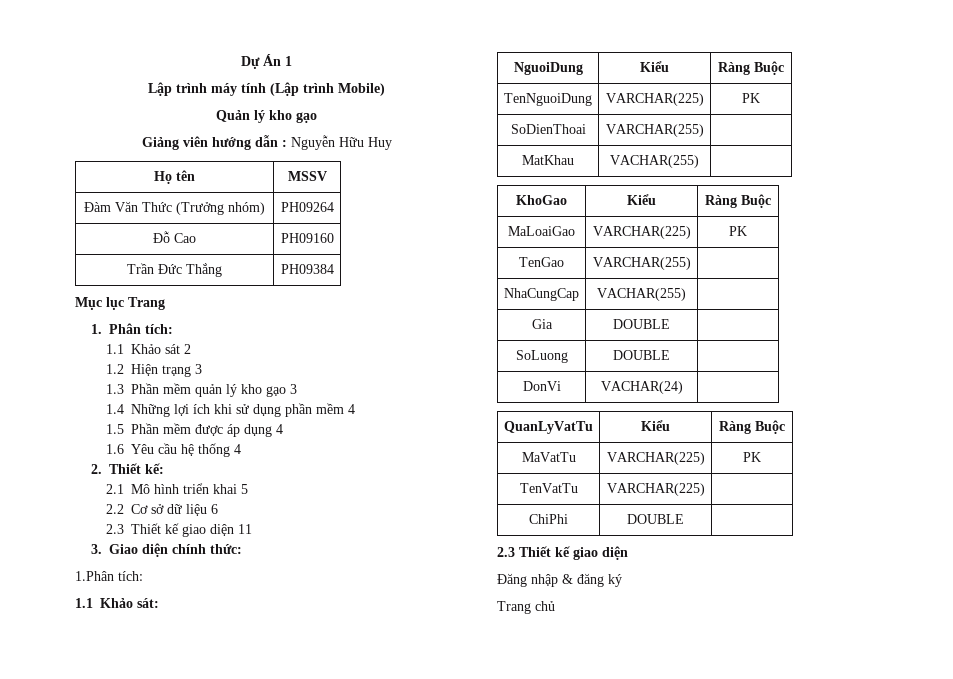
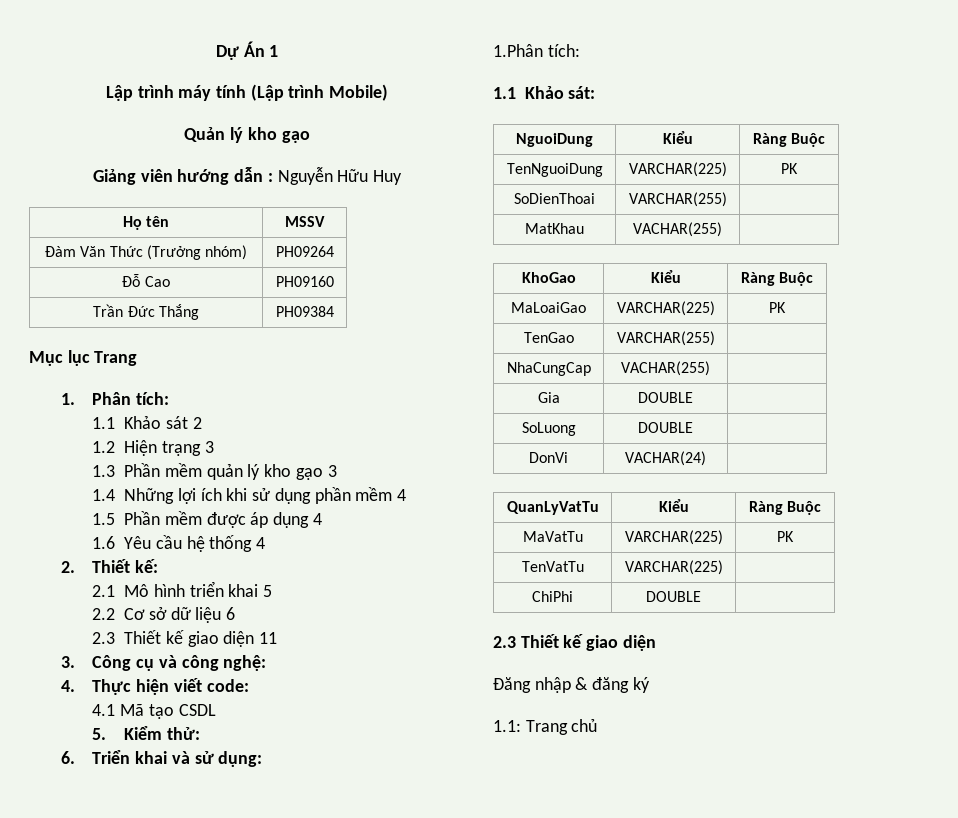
[108,543,242,557] Giao diện chính thức: -> [92,655,267,671] [60,678,249,695] [92,704,216,719] [92,726,200,740] [60,750,263,767] Công cụ và công nghệ: // 4. Thực hiện viết code: // 4.1 Mã tạo CSDL // 5. Kiểm thử: // 6. Triển khai và sử dụng:
(622, 580) none -> [493,720,521,732] 1.1:

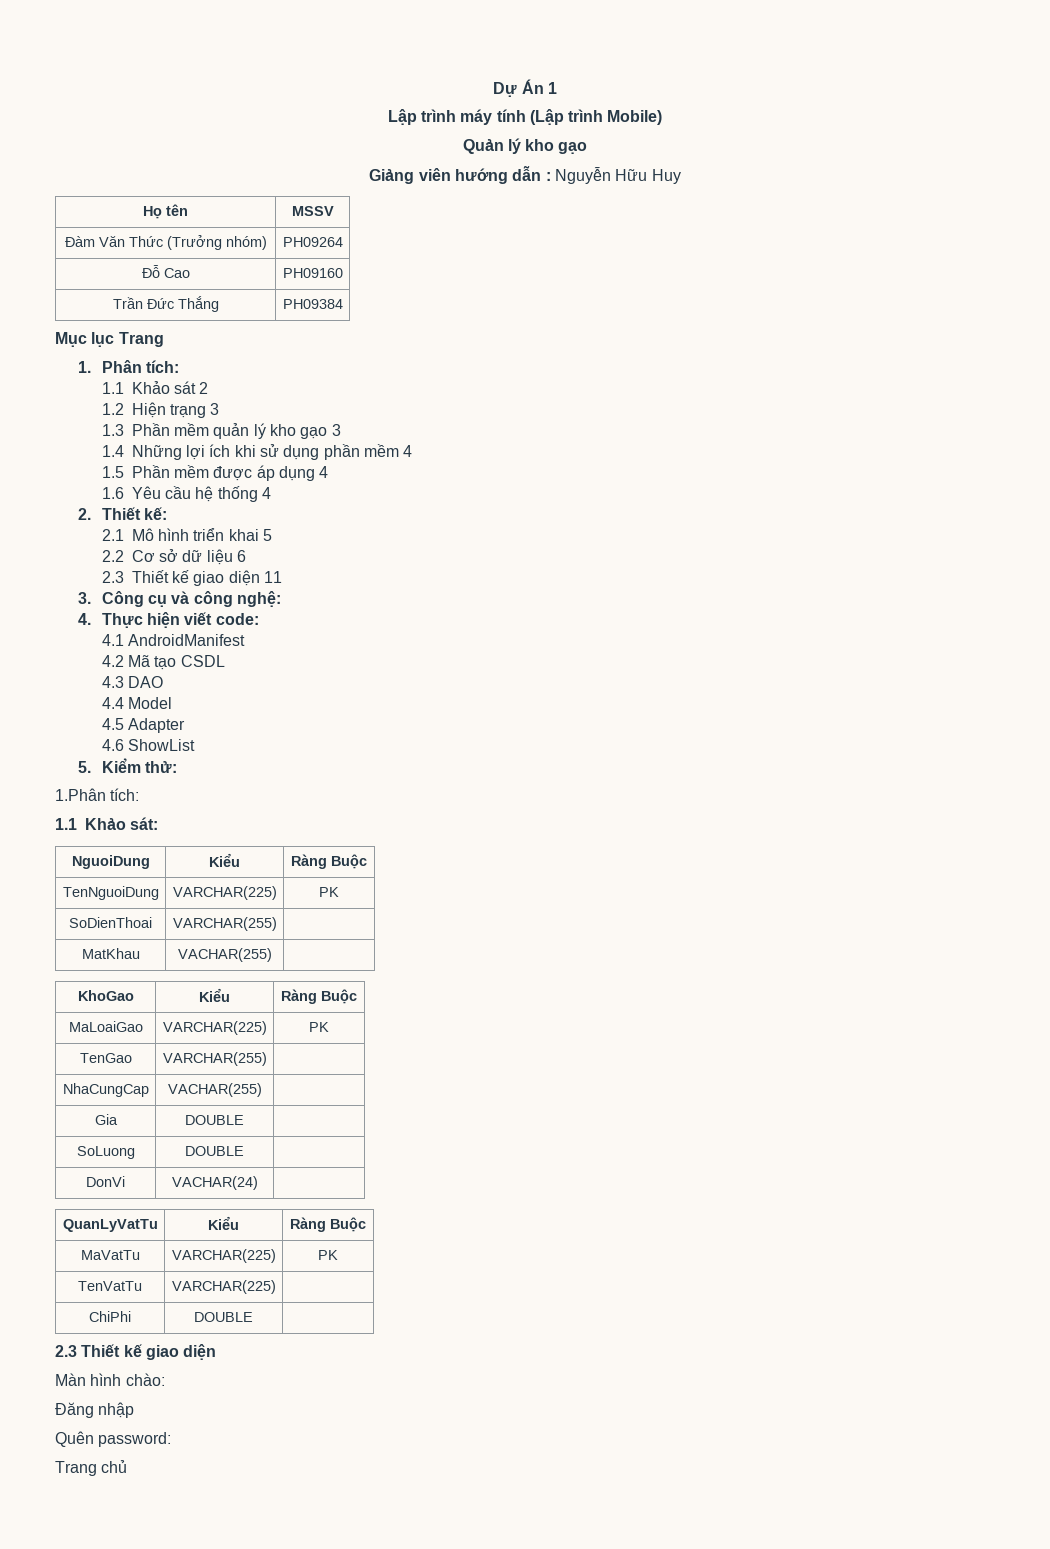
(116, 710) none -> [127,634,245,646] [101,655,124,667] AndroidManifest // 4.2
[92,726,200,740] [60,750,263,767] 5. Kiểm thử: // 6. Triển khai và sử dụng: -> [101,676,163,688] [101,697,172,709] [101,718,185,733] [101,739,195,751] [78,758,177,773] 4.3 DAO // 4.4 Model // 4.5 Adapter // 4.6 ShowList // 5. Kiểm thử:
(656, 643) none -> [55,1373,165,1386] // Màn hình chào:
[575,677,650,693] [493,720,521,732] & đăng ký // 1.1: -> [55,1431,172,1447] // Quên password: //

